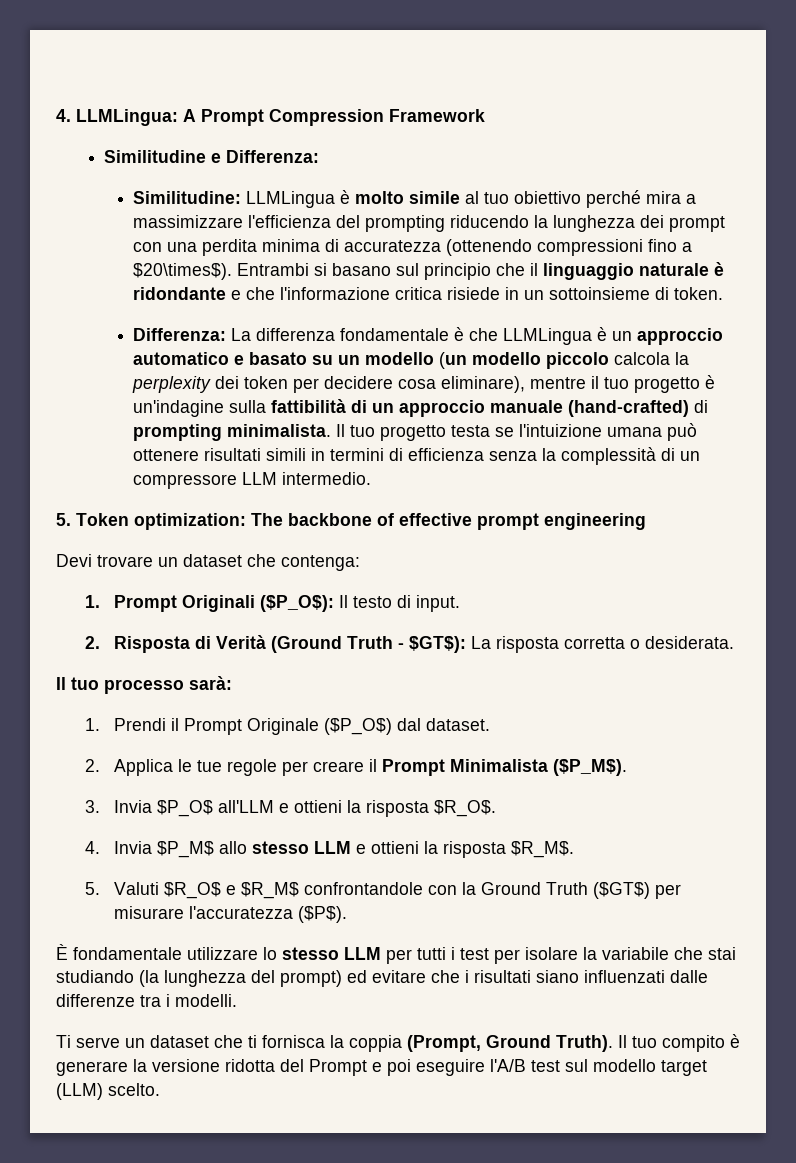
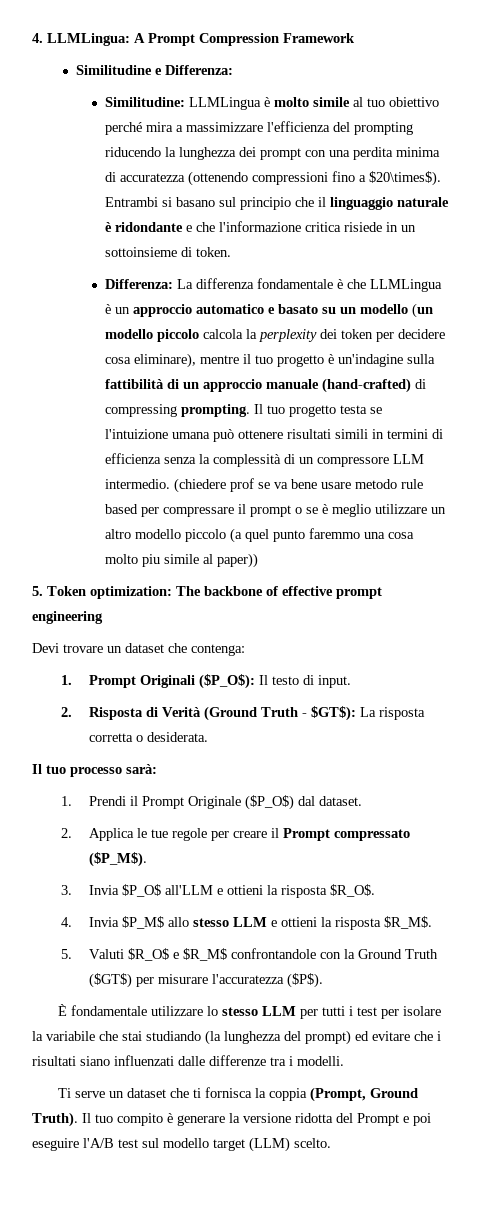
[133,424,332,441] prompting minimalista. -> [104,404,250,417] compressing prompting.
(372, 478) none -> [173,478,423,493] [104,504,446,517] [104,528,414,543] [104,553,258,568] (chiedere prof se va bene usare metodo rule based per compressare il prompt o se è meglio utilizzare un altro modello piccolo (a quel punto faremmo una cosa molto piu simile al paper))
[450,759,549,772] Minimalista -> [334,829,411,841] compressato

